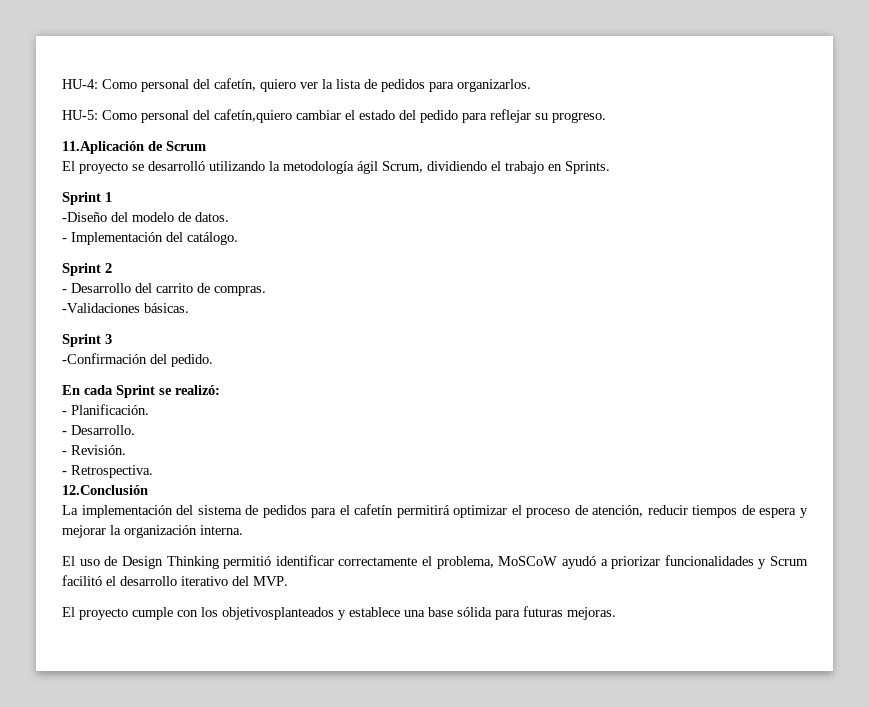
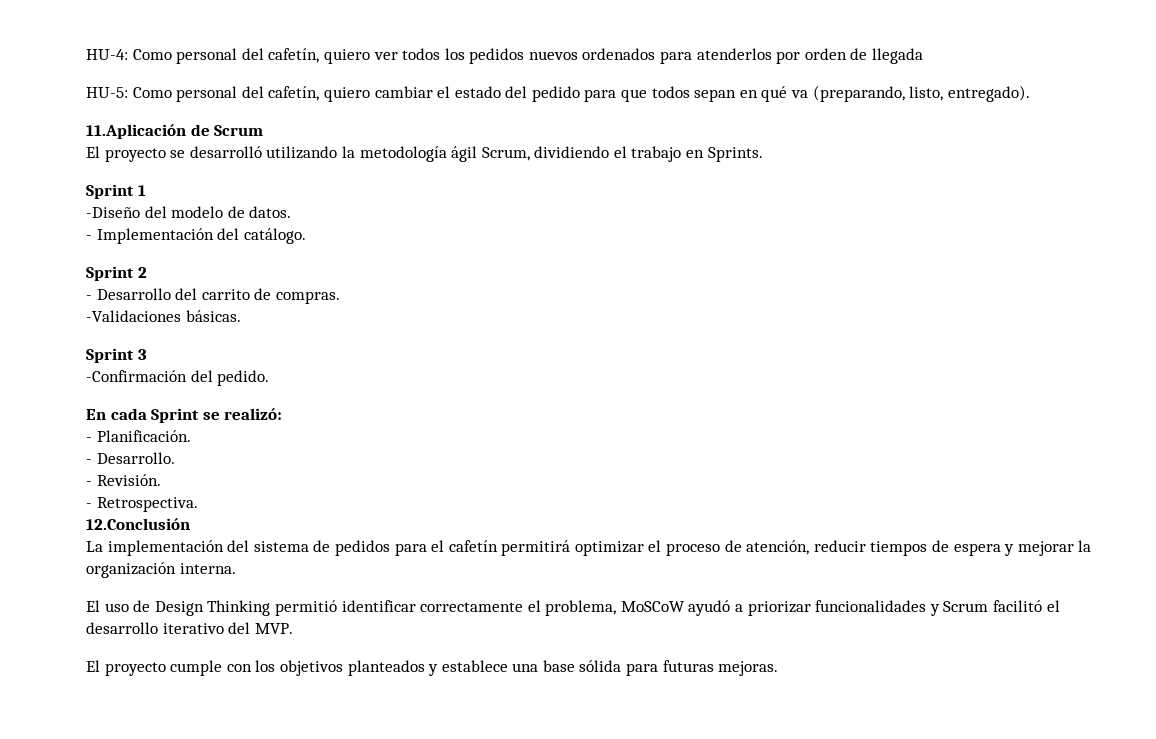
[322,79,531,92] la lista de pedidos para organizarlos. -> [402,48,924,64] todos los pedidos nuevos ordenados para atenderlos por orden de llegada
[214,109,292,123] cafetín,quiero -> [268,86,370,102] cafetín, quiero
[490,109,606,123] reflejar su progreso. -> [621,85,1030,102] que todos sepan en qué va (preparando, listo, entregado).
[222,607,334,620] objetivosplanteados -> [279,660,425,676] objetivos planteados

